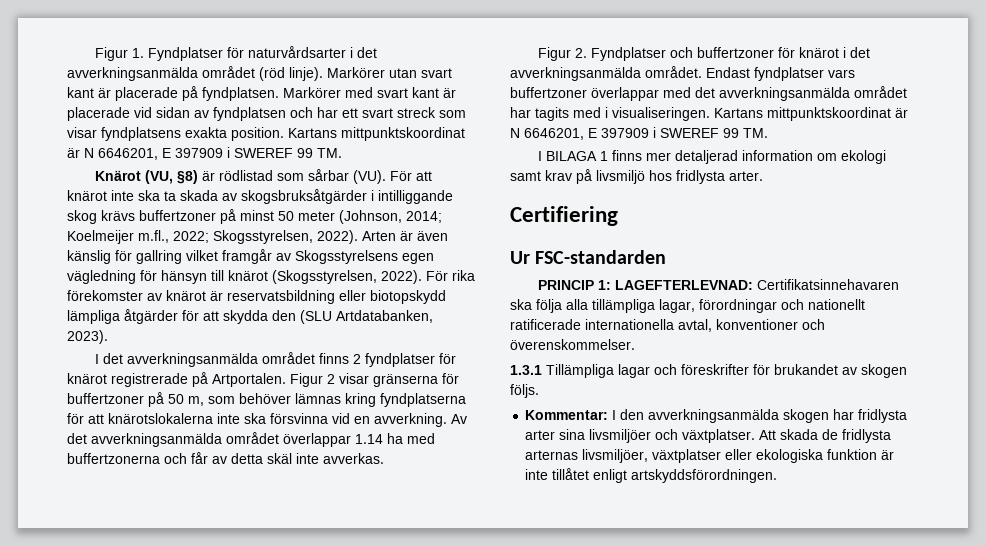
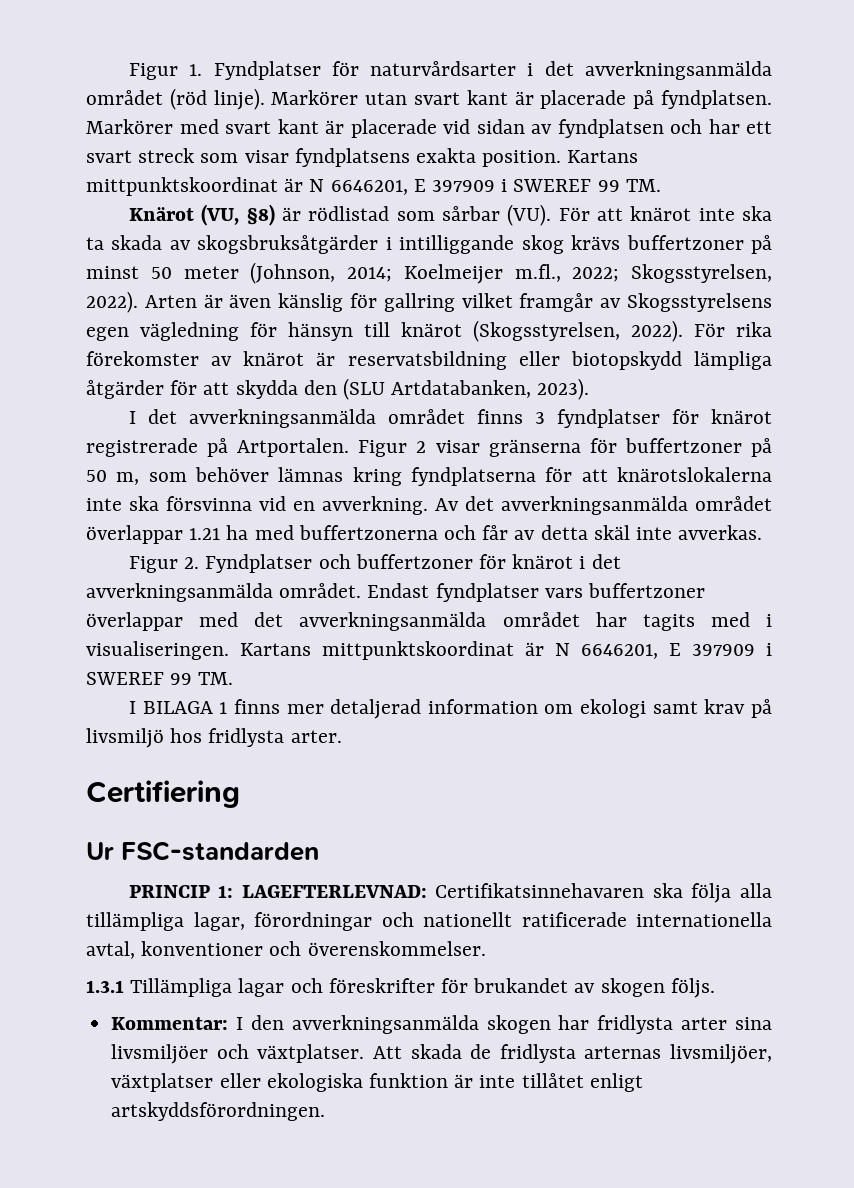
[352,354,361,364] 2 -> [534,412,545,424] 3
[355,434,383,444] 1.14 -> [189,528,221,540] 1.21

